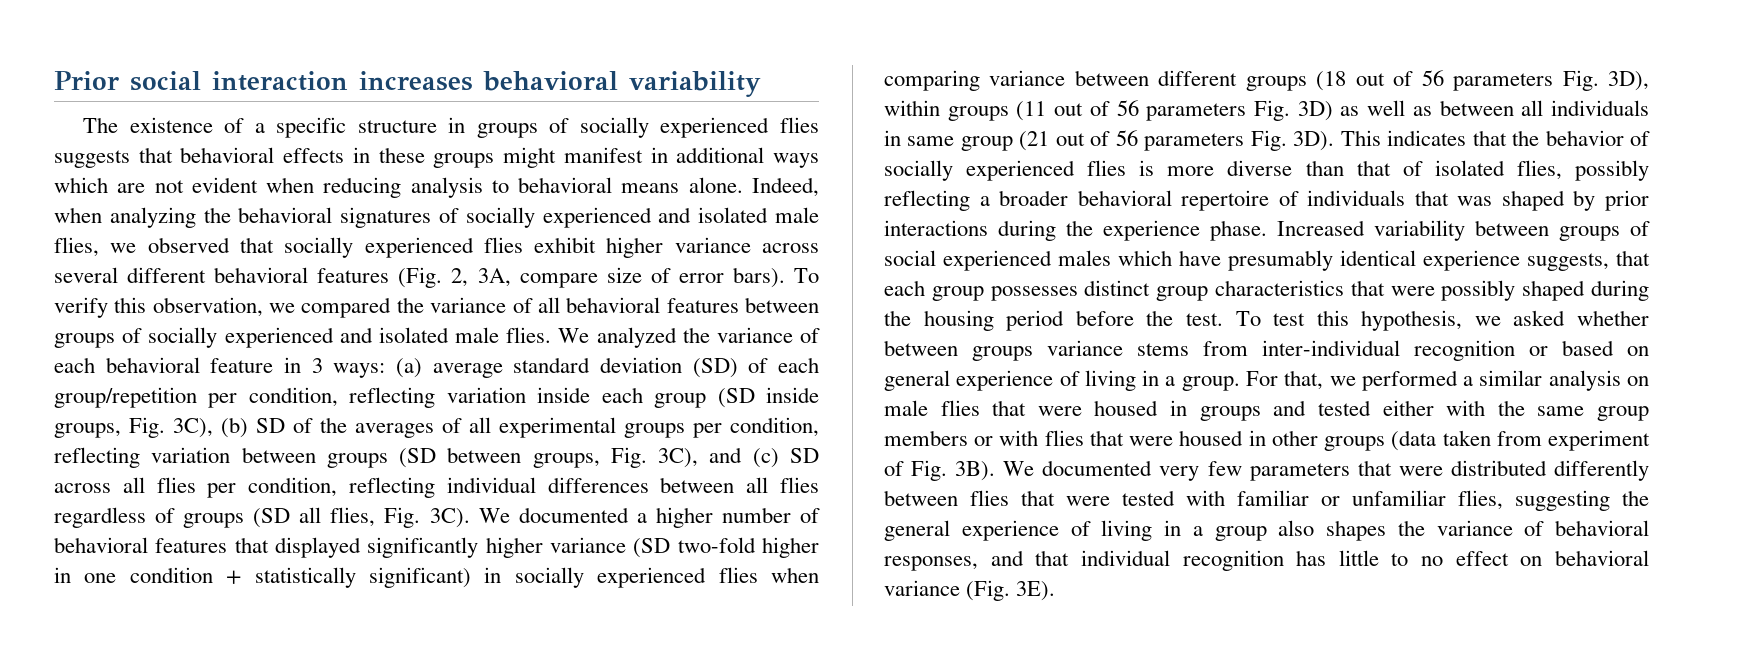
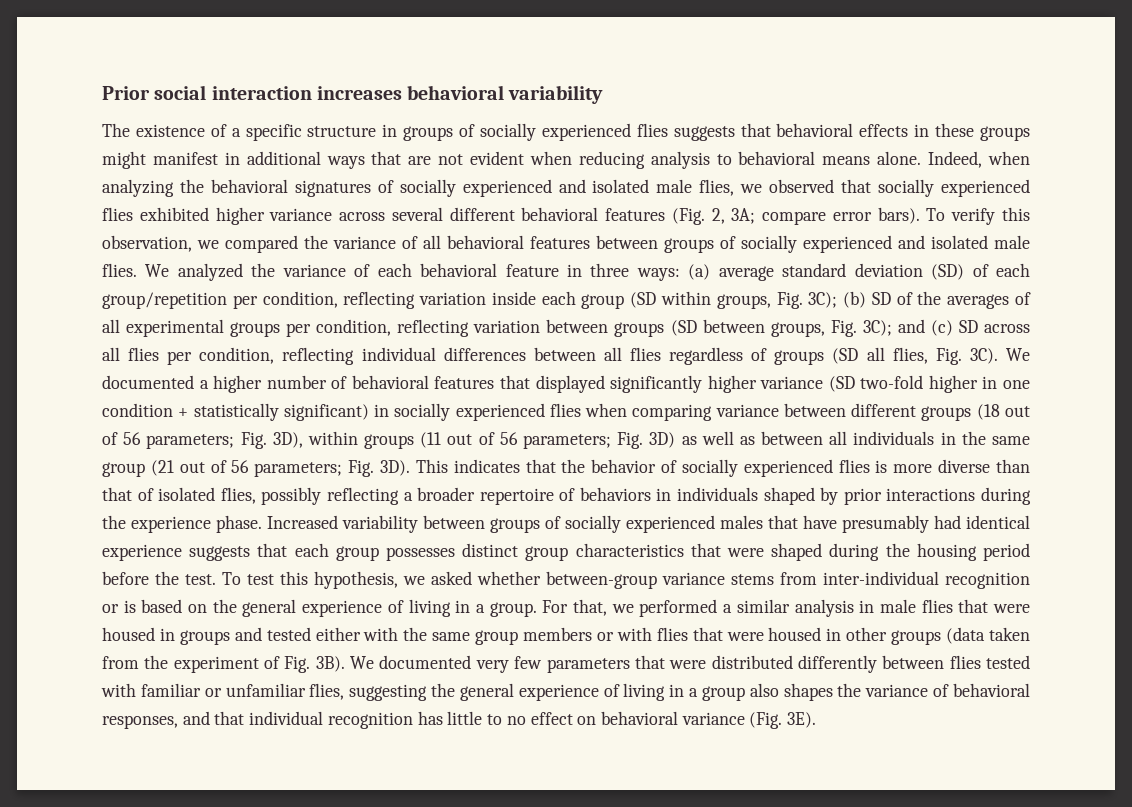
[54,177,108,193] which -> [371,151,402,165] that
[534,237,597,253] exhibit -> [139,207,209,221] exhibited
[477,267,671,288] 3A, compare size of -> [731,208,827,225] 3A; compare
[311,358,323,373] 3 -> [590,263,630,277] three
[766,387,819,403] [54,417,213,438] inside groups, Fig. 3C), -> [661,291,838,309] within groups, Fig. 3C);
[658,448,699,468] 3C), -> [862,320,892,336] 3C);
[1453,73,1554,91] parameters -> [146,434,235,449] parameters;
[1146,103,1247,121] parameters -> [523,434,611,449] parameters;
(901, 138) none -> [961,431,986,445] the
[1144,133,1245,151] parameters -> [254,462,343,477] parameters;
[1077,190,1172,206] behavioral -> (476, 494) none
[1307,190,1493,206] individuals that was -> [579,487,759,501] behaviors in individuals
[884,250,936,266] social -> [565,515,621,533] socially
[1118,250,1172,266] which -> [768,515,798,529] that
(1333, 260) none -> [934,515,961,529] had
[1527,253,1609,271] suggests, -> [189,546,251,561] suggests
[1441,280,1516,301] possibly -> (764, 552) none
[884,340,1033,361] between groups -> [546,571,657,589] between-group
(1548, 351) none -> [123,600,136,613] is
(1649, 351) none -> [212,599,237,613] the
[1627,376,1649,386] on -> [859,600,875,613] in
(1542, 438) none -> [144,655,169,669] the
[1021,490,1110,506] that were -> (981, 662) none

